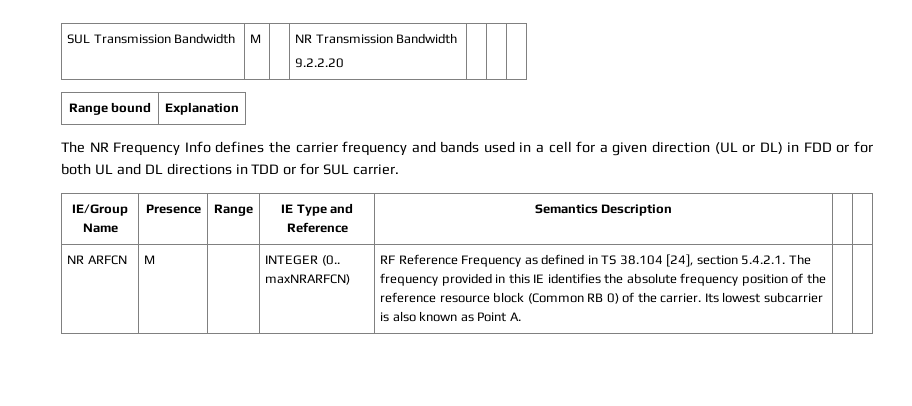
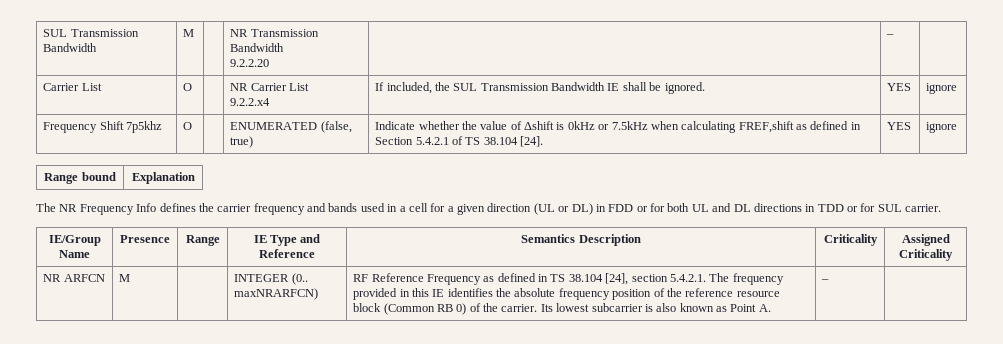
(345, 63) | -> [886,34,895,37] [43,83,102,91] [183,83,193,91] [230,83,309,91] [230,98,271,106] [375,82,705,94] [887,83,912,91] [926,83,958,94] [43,121,162,133] [183,122,193,130] [230,121,352,133] [230,136,254,148] [375,121,861,133] [375,136,544,147] [887,122,912,130] [926,122,958,133] – | // Carrier List | O | | NR Carrier List // 9.2.2.x4 | If included, the SUL Transmission Bandwidth IE shall be ignored. | YES | ignore // Frequency Shift 7p5khz | O | | ENUMERATED (false, true) | Indicate whether the value of Δshift is 0kHz or 7.5kHz when calculating FREF,shift as defined in Section 5.4.2.1 of TS 38.104 [24]. | YES | ignore
(673, 210) | -> [823,234,878,246] [901,234,950,246] [899,249,953,261] Criticality | Assigned Criticality
(521, 316) none -> [821,279,830,282] –

